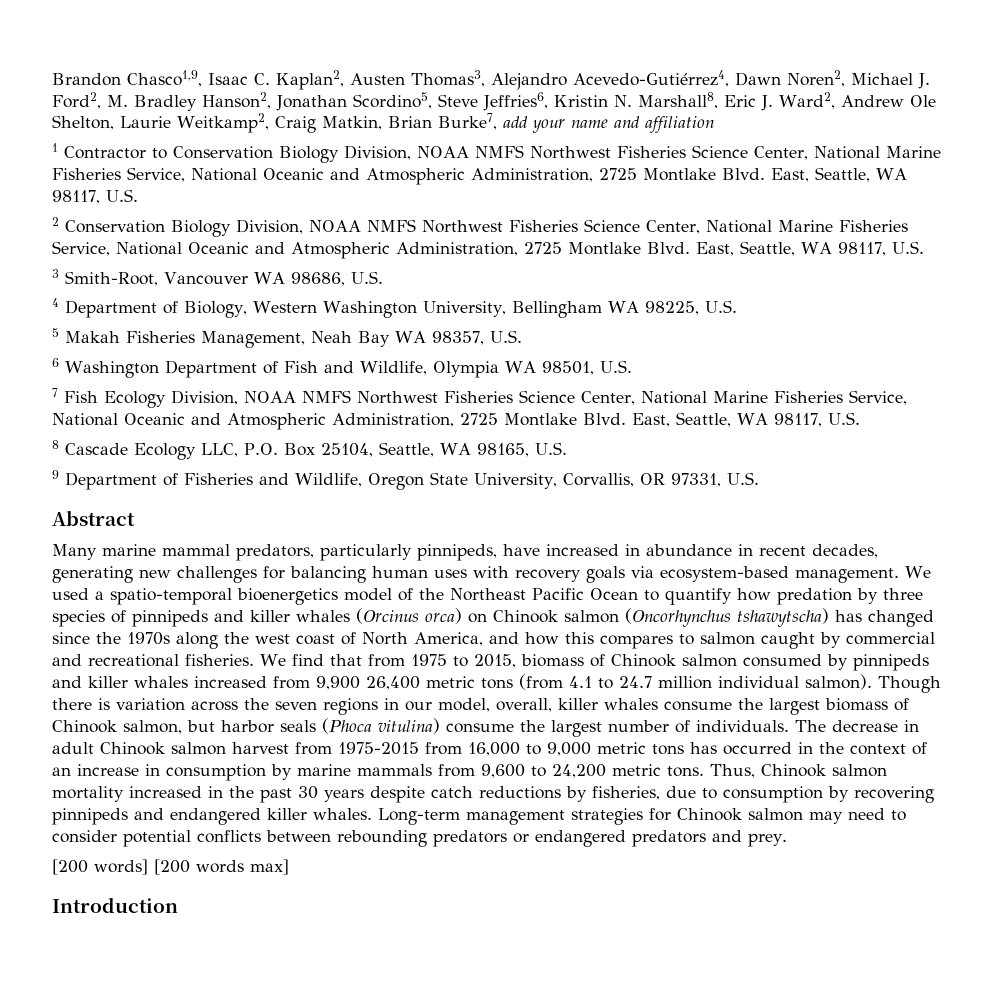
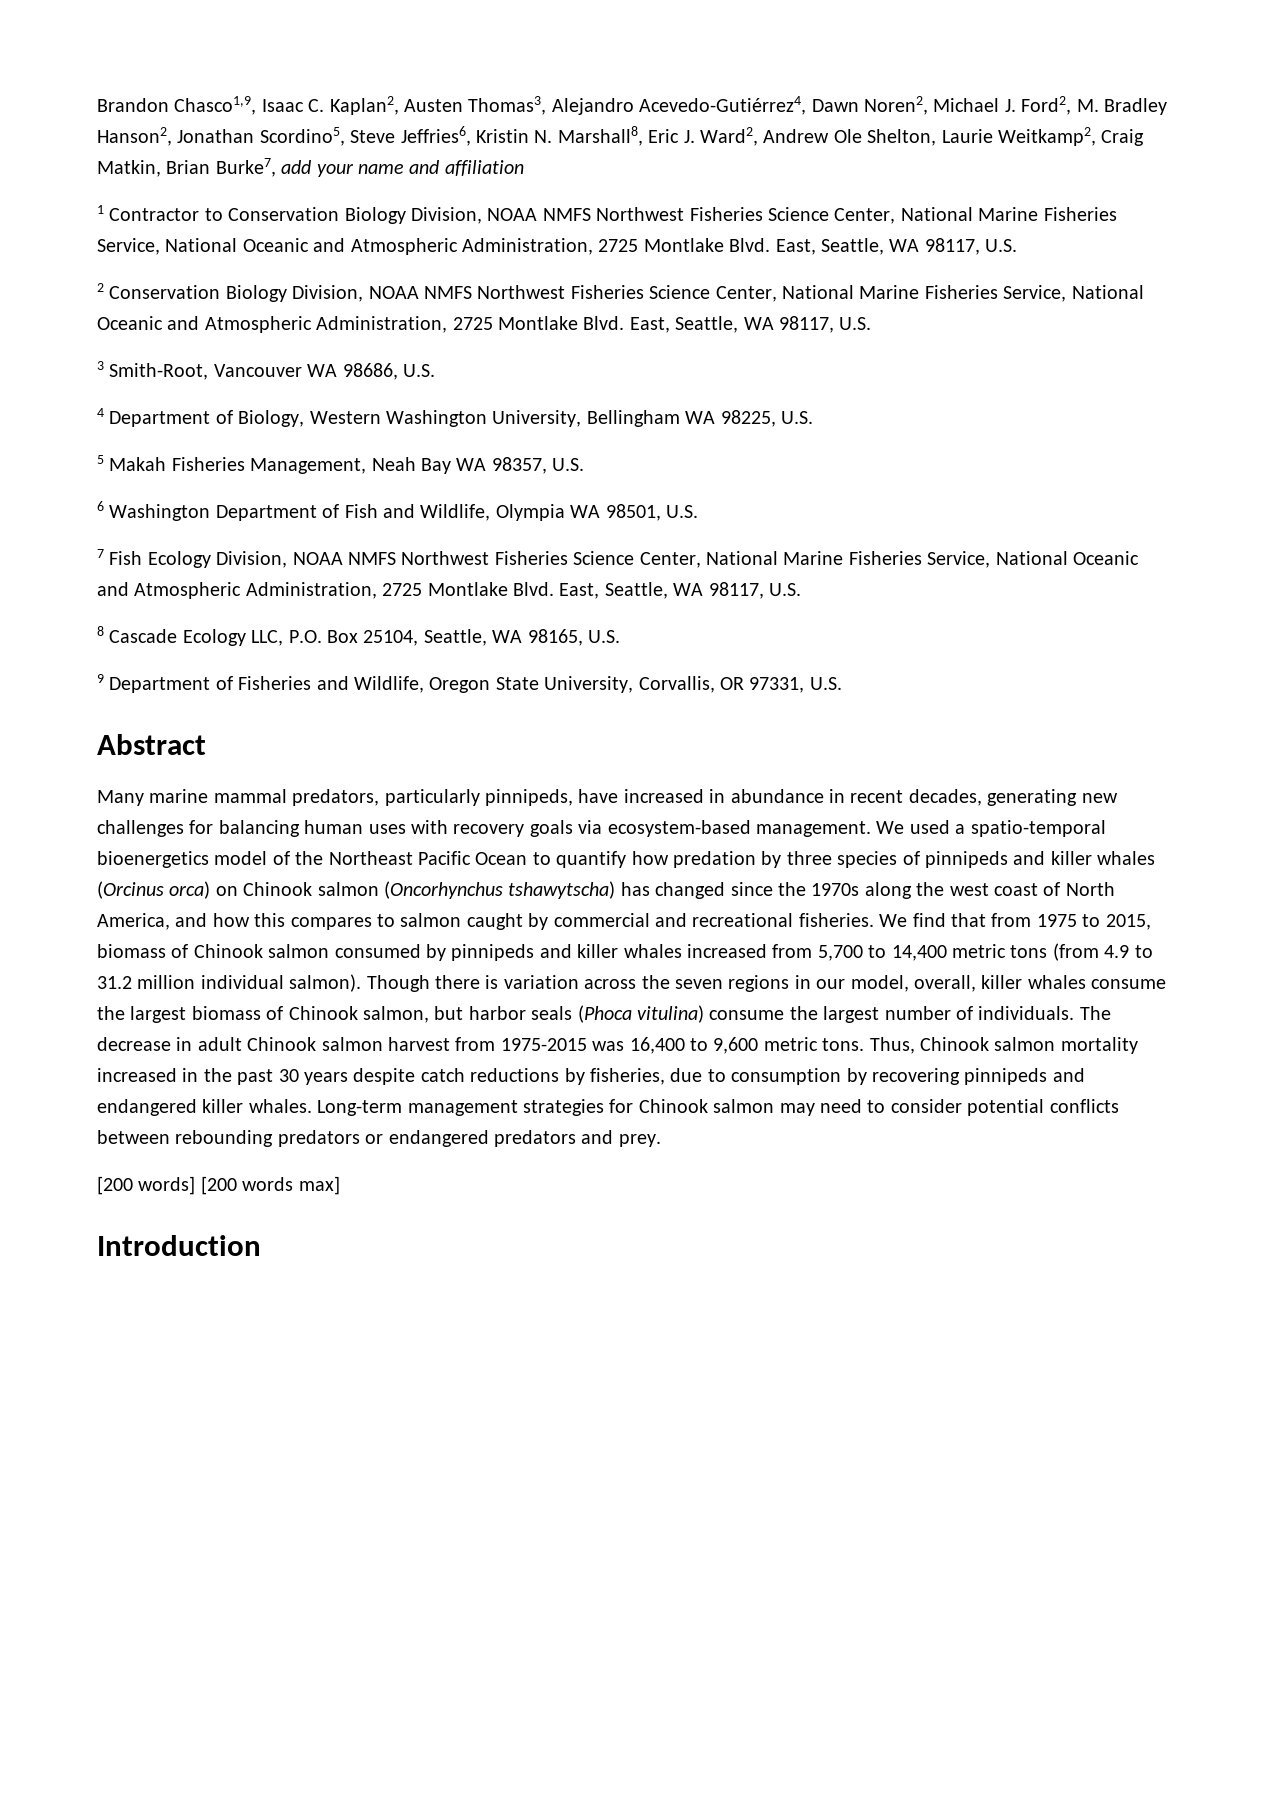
[316,674,652,690] 9,900 26,400 metric tons (from 4.1 to 24.7 -> [817,943,1153,961] [97,976,132,989] 5,700 to 14,400 metric tons (from 4.9 to 31.2
[425,742,927,756] [52,764,606,781] from 16,000 to 9,000 metric tons has occurred in the context of an increase in consumption by marine mammals from 9,600 to 24,200 -> [592,1037,759,1054] was 16,400 to 9,600

